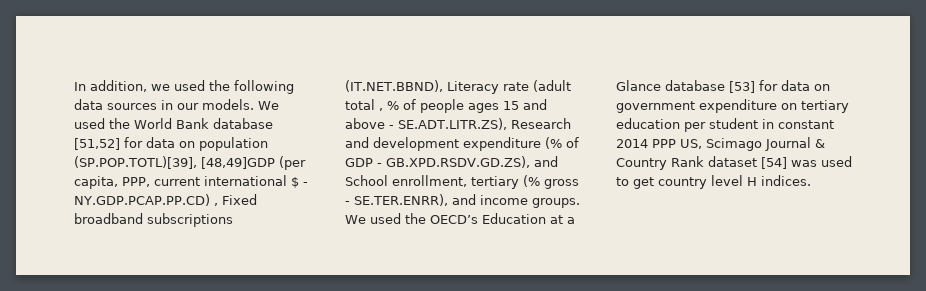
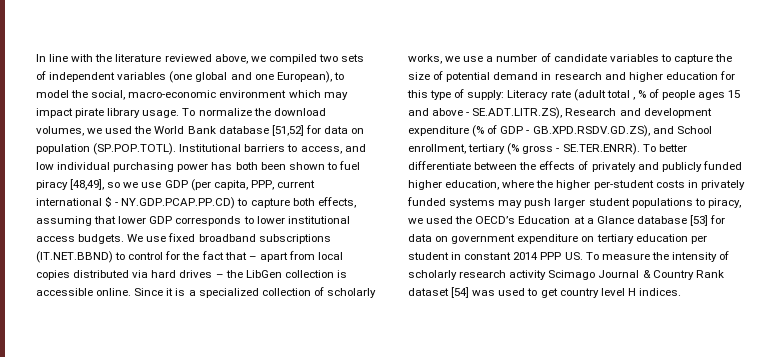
[90,80,294,94] [74,99,279,110] addition, we used the following data sources in our models. We -> [49,54,365,64] [36,71,344,83] [36,90,348,100] [36,108,326,118] [36,126,103,136] line with the literature reviewed above, we compiled two sets of independent variables (one global and one European), to model the social, macro-economic environment which may impact pirate library usage. To normalize the download volumes, we
[74,156,275,169] (SP.POP.TOTL)[39], [48,49]GDP -> [93,143,366,155] [36,161,360,172] [36,179,188,190] (SP.POP.TOTL). Institutional barriers to access, and low individual purchasing power has both been shown to fuel piracy [48,49], so we use GDP
[213,194,257,206] [74,213,233,227] [345,80,443,92] , Fixed broadband subscriptions (IT.NET.BBND), -> [237,197,356,208] [36,216,350,226] [36,233,331,244] [36,251,344,263] [36,270,347,280] [36,287,376,298] [408,53,733,64] [408,71,735,82] [407,89,505,100] to capture both effects, assuming that lower GDP corresponds to lower institutional access budgets. We use fixed broadband subscriptions (IT.NET.BBND) to control for the fact that – apart from local copies distributed via hard drives – the LibGen collection is accessible online. Since it is a specialized collection of scholarly works, we use a number of candidate variables to capture the size of potential demand in research and higher education for this type of supply:
[354,194,580,208] [345,215,366,224] SE.TER.ENRR), and income groups. We -> [562,143,687,155] [408,161,742,172] [408,180,745,190] [407,197,741,208] [408,218,423,224] SE.TER.ENRR). To better differentiate between the effects of privately and publicly funded higher education, where the higher per-student costs in privately funded systems may push larger student populations to piracy, we
[680,139,702,149] US, -> [564,251,730,262] [408,270,547,280] US. To measure the intensity of scholarly research activity

